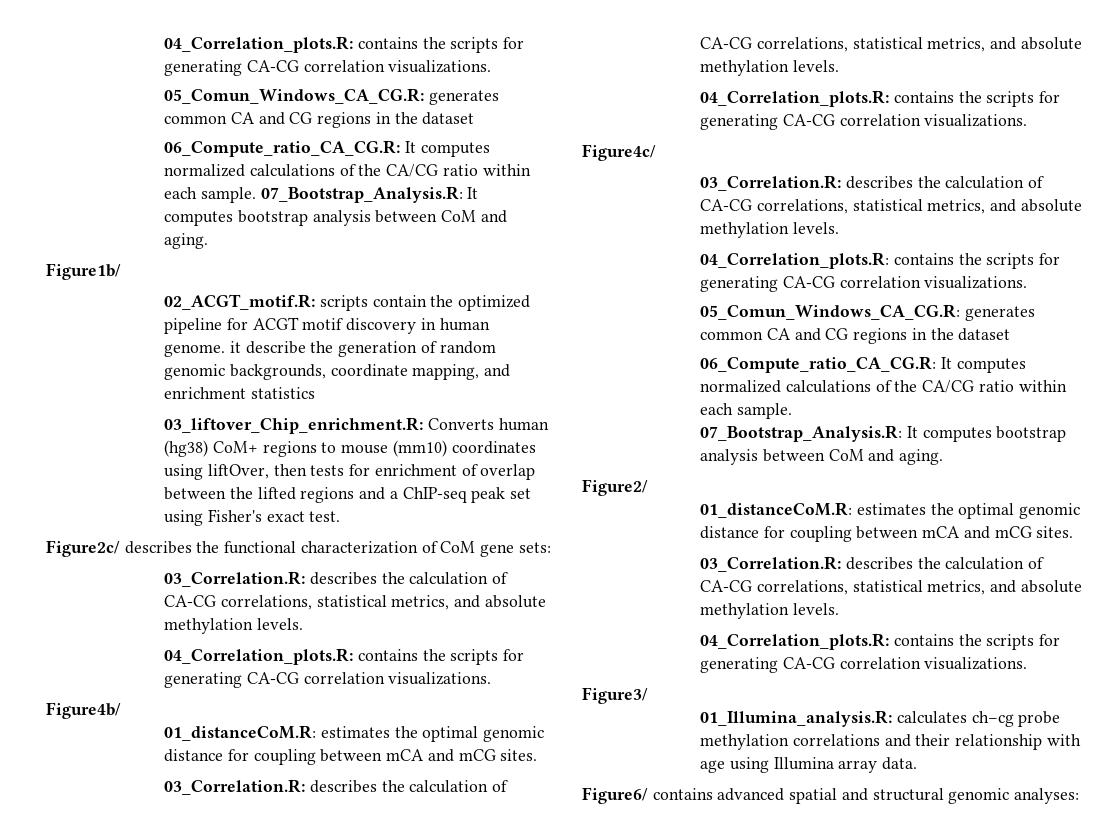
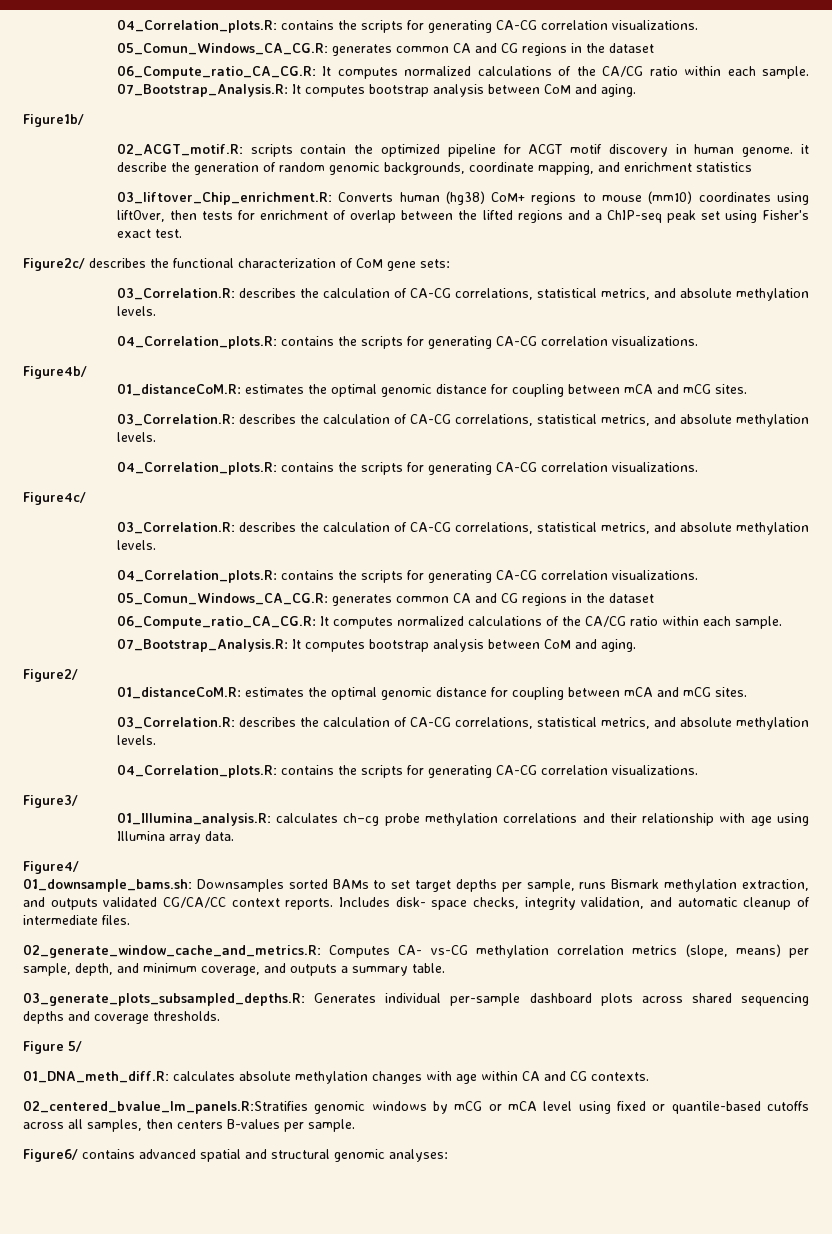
(918, 763) none -> [23,861,79,874] [23,878,809,892] [23,897,810,910] [23,915,130,925] [23,944,809,958] [23,963,445,976] [23,992,809,1006] [23,1011,220,1024] [23,1041,82,1054] [23,1070,649,1084] [23,1100,810,1114] [23,1119,355,1132] // Figure4/ // 01_downsample_bams.sh: Downsamples sorted BAMs to set target depths per sample, runs Bismark methylation extraction, and outputs validated CG/CA/CC context reports. Includes disk- space checks, integrity validation, and automatic cleanup of intermediate files. // 02_generate_window_cache_and_metrics.R: Computes CA- vs-CG methylation correlation metrics (slope, means) per sample, depth, and minimum coverage, and outputs a summary table. // 03_generate_plots_subsampled_depths.R: Generates individual per-sample dashboard plots across shared sequencing depths and coverage thresholds. // Figure 5/ // 01_DNA_meth_diff.R: calculates absolute methylation changes with age within CA and CG contexts. // 02_centered_bvalue_lm_panels.R:Stratifies genomic windows by mCG or mCA level using fixed or quantile-based cutoffs across all samples, then centers B-values per sample.

